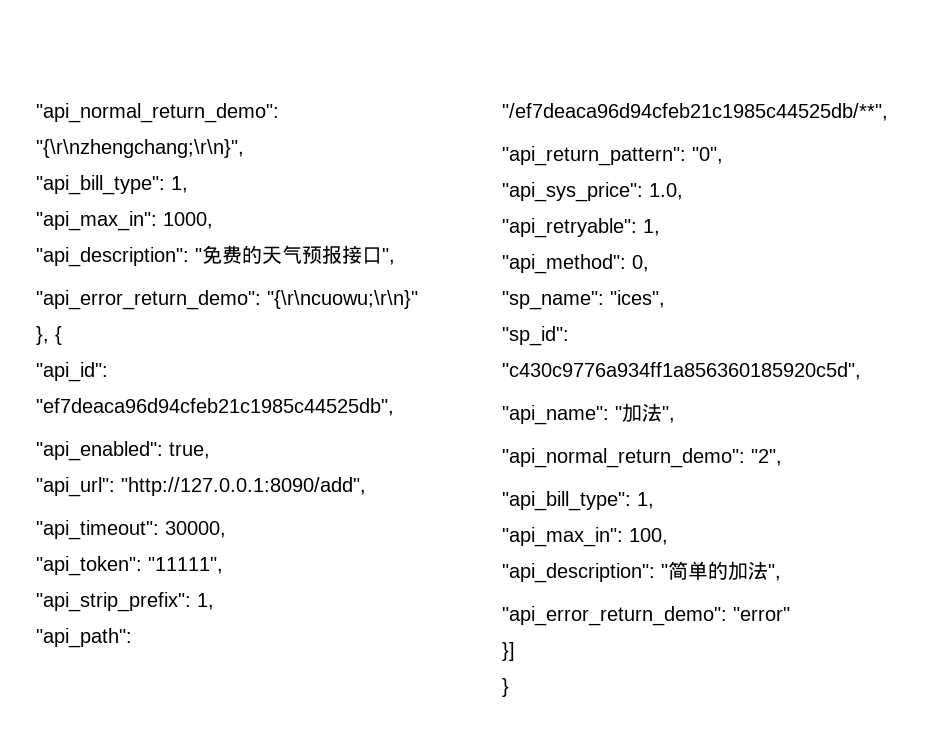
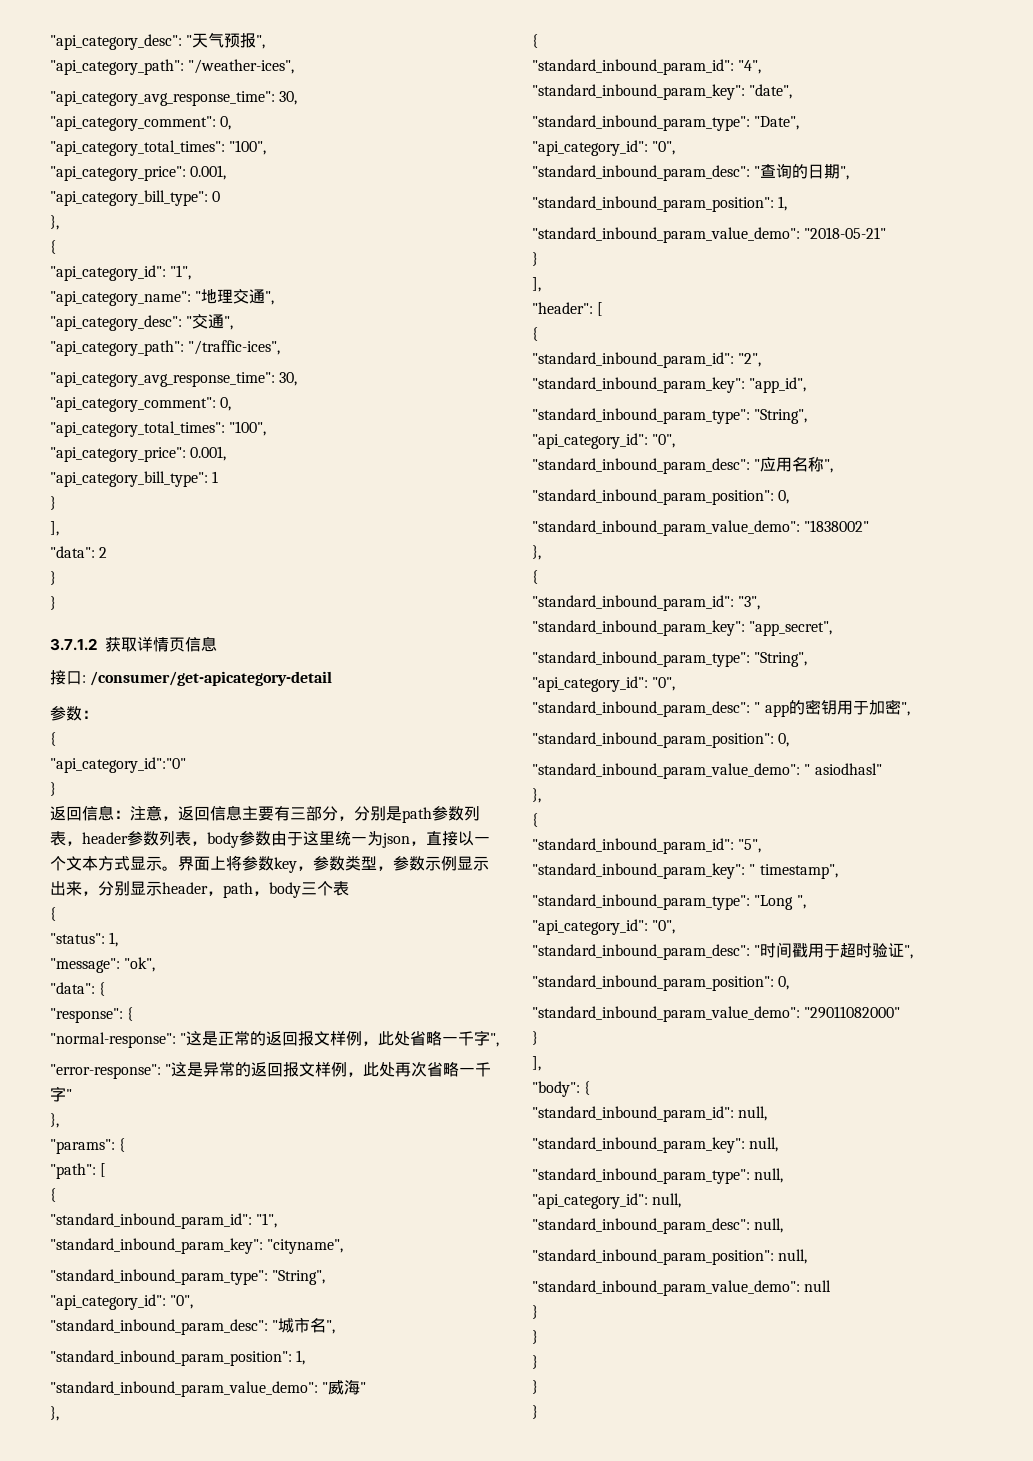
[36,103,279,123] [36,139,244,158] [36,175,188,195] [36,211,213,231] [36,245,395,267] [36,290,418,310] [36,326,62,345] [36,362,108,382] [36,398,394,416] [36,441,210,461] [36,477,366,497] [36,520,226,540] [36,556,223,576] [36,592,214,612] [36,628,132,648] [502,103,888,121] [502,146,723,166] [502,182,683,202] [502,218,660,238] [502,254,649,274] [502,290,665,310] [502,326,569,346] [502,362,861,380] [502,403,675,425] [502,448,782,468] [502,491,654,511] [502,527,668,547] [502,561,781,583] [502,606,790,626] [502,642,515,661] "api_normal_return_demo": "{\r\nzhengchang;\r\n}", // "api_bill_type": 1, // "api_max_in": 1000, // "api_description": "免费的天气预报接口", // "api_error_return_demo": "{\r\ncuowu;\r\n}" // }, { // "api_id": "ef7deaca96d94cfeb21c1985c44525db", // "api_enabled": true, // "api_url": "http://127.0.0.1:8090/add", // "api_timeout": 30000, // "api_token": "11111", // "api_strip_prefix": 1, // "api_path": "/ef7deaca96d94cfeb21c1985c44525db/**", // "api_return_pattern": "0", // "api_sys_price": 1.0, // "api_retryable": 1, // "api_method": 0, // "sp_name": "ices", // "sp_id": "c430c9776a934ff1a856360185920c5d", // "api_name": "加法", // "api_normal_return_demo": "2", // "api_bill_type": 1, // "api_max_in": 100, // "api_description": "简单的加法", // "api_error_return_demo": "error" // }] -> [50,32,266,50] [50,59,295,75] [50,91,298,106] [50,116,232,131] [50,140,267,156] [50,165,227,181] [50,190,221,206] [50,215,59,230] [50,240,56,254] [50,265,192,281] [50,289,275,306] [50,314,234,331] [50,340,281,356] [50,372,298,387] [50,397,232,412] [50,421,267,437] [50,446,227,462] [50,471,219,487] [50,496,56,510] [50,521,59,536] [50,546,108,558] [50,571,56,585] [50,596,56,610] [50,636,217,652] [50,670,333,686] [50,706,98,721] [50,732,56,746] [50,757,186,773] [50,782,56,796] [50,805,480,823] [50,831,490,848] [50,855,489,873] [50,881,349,898] [50,907,56,921] [50,932,119,947] [50,957,156,973] [50,982,106,996] [50,1007,134,1023] [50,1030,500,1048] [50,1061,492,1079] [50,1086,72,1102] [50,1113,59,1128] [50,1138,126,1154] [50,1163,107,1179] [50,1188,56,1202] [50,1213,278,1229] [50,1238,344,1254] [50,1269,326,1285] [50,1294,194,1310] [50,1317,336,1335] [50,1350,306,1366] [50,1380,367,1397] [50,1406,59,1421] [532,34,538,48] [532,59,762,75] [532,84,793,100] [532,115,800,131] [532,140,676,156] [532,163,850,181] [532,196,788,212] [532,227,887,243] [532,252,538,266] [532,277,541,292] [532,302,604,316] [532,327,538,341] [532,352,762,368] [532,377,807,393] [532,408,808,424] [532,433,676,449] [532,457,834,474] [532,489,790,505] [532,520,870,536] [532,545,541,560] [532,570,538,584] [532,595,761,611] [532,620,833,636] [532,651,808,667] [532,676,676,692] [532,699,910,717] [532,732,790,748] [532,763,882,779] [532,788,541,803] [532,813,538,827] [532,838,762,854] [532,863,838,879] [532,894,806,910] [532,919,676,935] [532,942,914,960] [532,975,790,991] [532,1006,901,1022] [532,1031,538,1045] [532,1056,541,1071] [532,1081,591,1097] [532,1106,768,1122] [532,1137,779,1153] [532,1168,784,1184] [532,1193,682,1209] [532,1218,784,1234] [532,1249,808,1265] [532,1280,832,1296] [532,1305,538,1319] [532,1330,538,1344] [532,1355,538,1369] [532,1380,538,1394] "api_category_desc": "天气预报", // "api_category_path": "/weather-ices", // "api_category_avg_response_time": 30, // "api_category_comment": 0, // "api_category_total_times": "100", // "api_category_price": 0.001, // "api_category_bill_type": 0 // }, // { // "api_category_id": "1", // "api_category_name": "地理交通", // "api_category_desc": "交通", // "api_category_path": "/traffic-ices", // "api_category_avg_response_time": 30, // "api_category_comment": 0, // "api_category_total_times": "100", // "api_category_price": 0.001, // "api_category_bill_type": 1 // } // ], // "data": 2 // } // } // 3.7.1.2获取详情页信息 // 接口: /consumer/get-apicategory-detail // 参数： // { // "api_category_id":"0" // } // 返回信息：注意，返回信息主要有三部分，分别是path参数列表，header参数列表，body参数由于这里统一为json，直接以一个文本方式显示。界面上将参数key，参数类型，参数示例显示出来，分别显示header，path，body三个表 // { // "status": 1, // "message": "ok", // "data": { // "response": { // "normal-response": "这是正常的返回报文样例，此处省略一千字", // "error-response": "这是异常的返回报文样例，此处再次省略一千字" // }, // "params": { // "path": [ // { // "standard_inbound_param_id": "1", // "standard_inbound_param_key": "cityname", // "standard_inbound_param_type": "String", // "api_category_id": "0", // "standard_inbound_param_desc": "城市名", // "standard_inbound_param_position": 1, // "standard_inbound_param_value_demo": "威海" // }, // { // "standard_inbound_param_id": "4", // "standard_inbound_param_key": "date", // "standard_inbound_param_type": "Date", // "api_category_id": "0", // "standard_inbound_param_desc": "查询的日期", // "standard_inbound_param_position": 1, // "standard_inbound_param_value_demo": "2018-05-21" // } // ], // "header": [ // { // "standard_inbound_param_id": "2", // "standard_inbound_param_key": "app_id", // "standard_inbound_param_type": "String", // "api_category_id": "0", // "standard_inbound_param_desc": "应用名称", // "standard_inbound_param_position": 0, // "standard_inbound_param_value_demo": "1838002" // }, // { // "standard_inbound_param_id": "3", // "standard_inbound_param_key": "app_secret", // "standard_inbound_param_type": "String", // "api_category_id": "0", // "standard_inbound_param_desc": " app的密钥用于加密", // "standard_inbound_param_position": 0, // "standard_inbound_param_value_demo": " asiodhasl" // }, // { // "standard_inbound_param_id": "5", // "standard_inbound_param_key": " timestamp", // "standard_inbound_param_type": "Long ", // "api_category_id": "0", // "standard_inbound_param_desc": "时间戳用于超时验证", // "standard_inbound_param_position": 0, // "standard_inbound_param_value_demo": "29011082000" // } // ], // "body": { // "standard_inbound_param_id": null, // "standard_inbound_param_key": null, // "standard_inbound_param_type": null, // "api_category_id": null, // "standard_inbound_param_desc": null, // "standard_inbound_param_position": null, // "standard_inbound_param_value_demo": null // } // } // } // }

